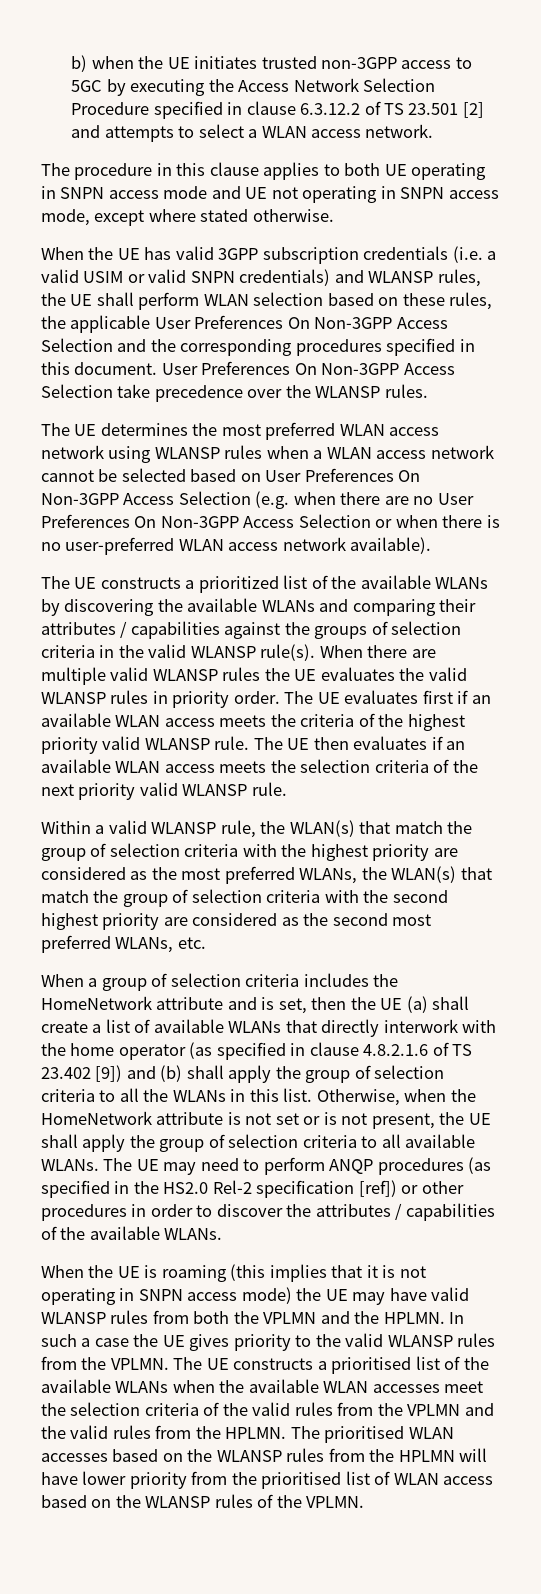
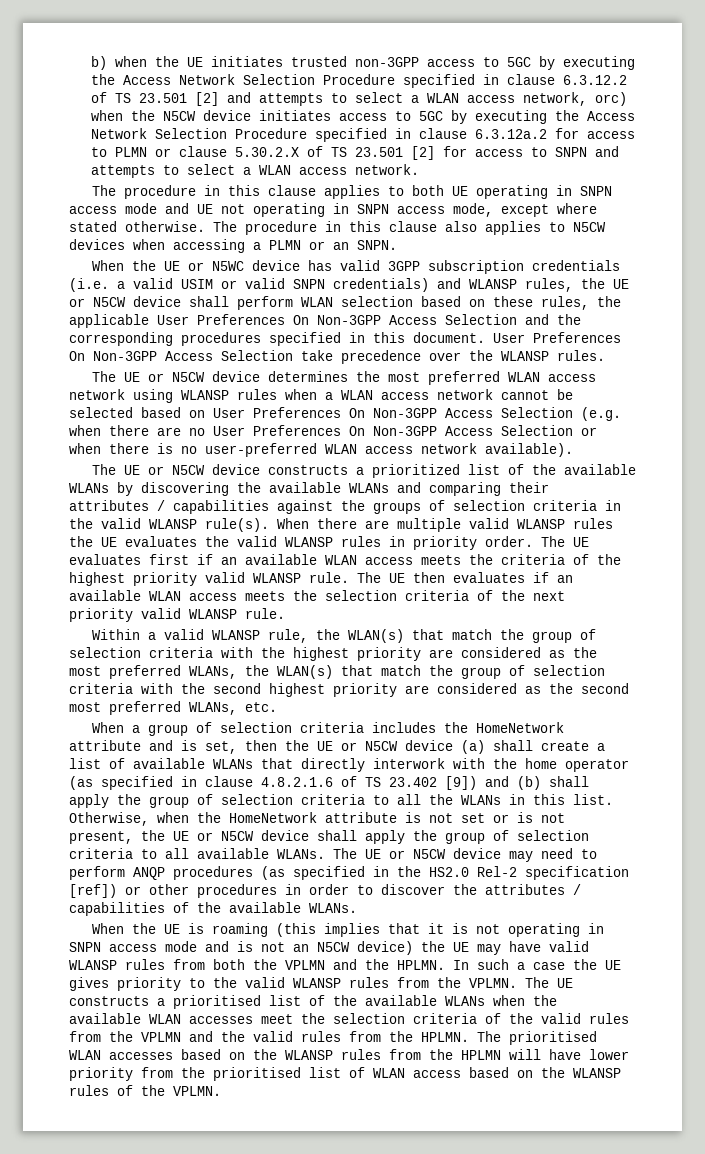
(362, 133) none -> [523,92,628,106] [91,110,636,124] [91,128,636,142] [91,146,620,160] [91,164,348,178] network, orc) when the N5CW device initiates access to 5GC by executing the Access Network Selection Procedure specified in clause 6.3.12a.2 for access to PLMN or clause 5.30.2.X of TS 23.501 [2] for access to SNPN and attempts to select a WLAN access
[41,247,140,260] // When the UE -> [213,221,606,235] [69,239,397,253] [91,260,300,271] The procedure in this clause also applies to N5CW devices when accessing a PLMN or an SNPN. // When the UE or N5WC device
(93, 300) none -> [69,296,181,307] or N5CW device
(97, 430) none -> [147,371,260,382] or N5CW device
(97, 583) none -> [147,464,260,475] or N5CW device
(403, 1004) none -> [341,740,453,751] or N5CW device
(491, 1119) none -> [197,830,309,841] or N5CW device
(159, 1165) none -> [389,848,501,859] or N5CW device
[241,1287,292,1304] mode) -> [165,941,413,955] mode and is not an N5CW device)

